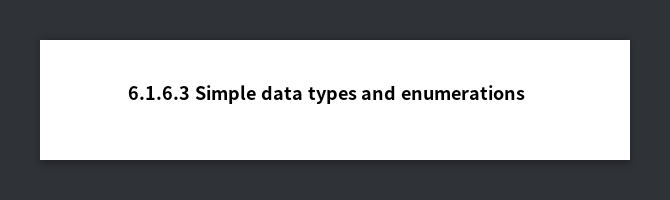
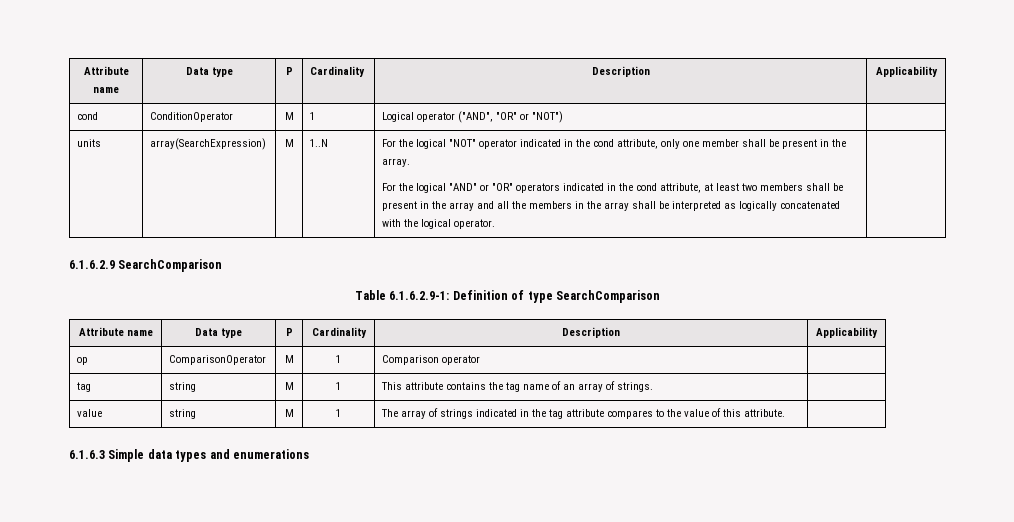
(128, 93) none -> [83,66,129,75] [93,87,119,93] [185,67,233,77] [285,67,293,75] [310,66,366,77] [591,66,650,77] [875,66,938,77] [77,112,99,120] [150,112,234,122] [284,112,294,120] [310,112,316,120] [382,111,564,123] [77,139,102,147] [150,138,267,150] [284,139,294,147] [310,139,329,147] [382,139,847,149] [382,158,411,167] [382,183,844,193] [382,201,841,211] [382,219,496,229] [69,259,223,272] [355,290,660,303] [78,327,153,336] [195,328,242,338] [285,328,293,336] [311,327,367,338] [562,327,620,338] [816,327,878,338] [77,357,89,365] [169,355,267,365] [284,355,294,363] [336,355,341,363] [382,355,481,365] [77,382,92,392] [169,382,197,392] [284,382,294,390] [336,382,341,390] [381,381,654,392] [77,409,103,417] [169,409,197,419] [284,409,294,417] [336,409,341,417] [381,408,786,419] Attribute name | Data type | P | Cardinality | Description | Applicability // cond | ConditionOperator | M | 1 | Logical operator ("AND", "OR" or "NOT") | // units | array(SearchExpression) | M | 1..N | For the logical "NOT" operator indicated in the cond attribute, only one member shall be present in the array. // For the logical "AND" or "OR" operators indicated in the cond attribute, at least two members shall be present in the array and all the members in the array shall be interpreted as logically concatenated with the logical operator. | // 6.1.6.2.9 SearchComparison // Table 6.1.6.2.9-1: Definition of type SearchComparison // Attribute name | Data type | P | Cardinality | Description | Applicability // op | ComparisonOperator | M | 1 | Comparison operator | // tag | string | M | 1 | This attribute contains the tag name of an array of strings. | // value | string | M | 1 | The array of strings indicated in the tag attribute compares to the value of this attribute. | //

